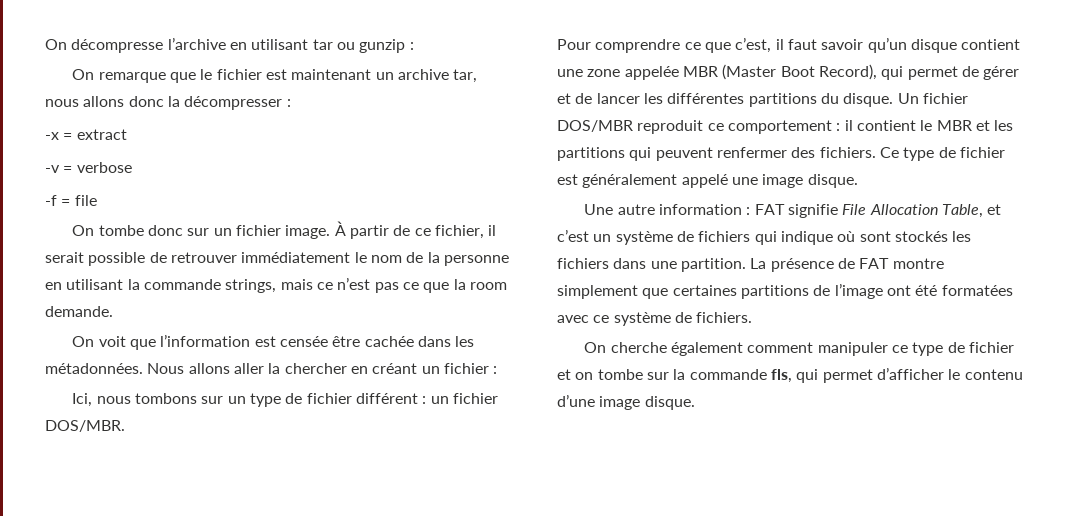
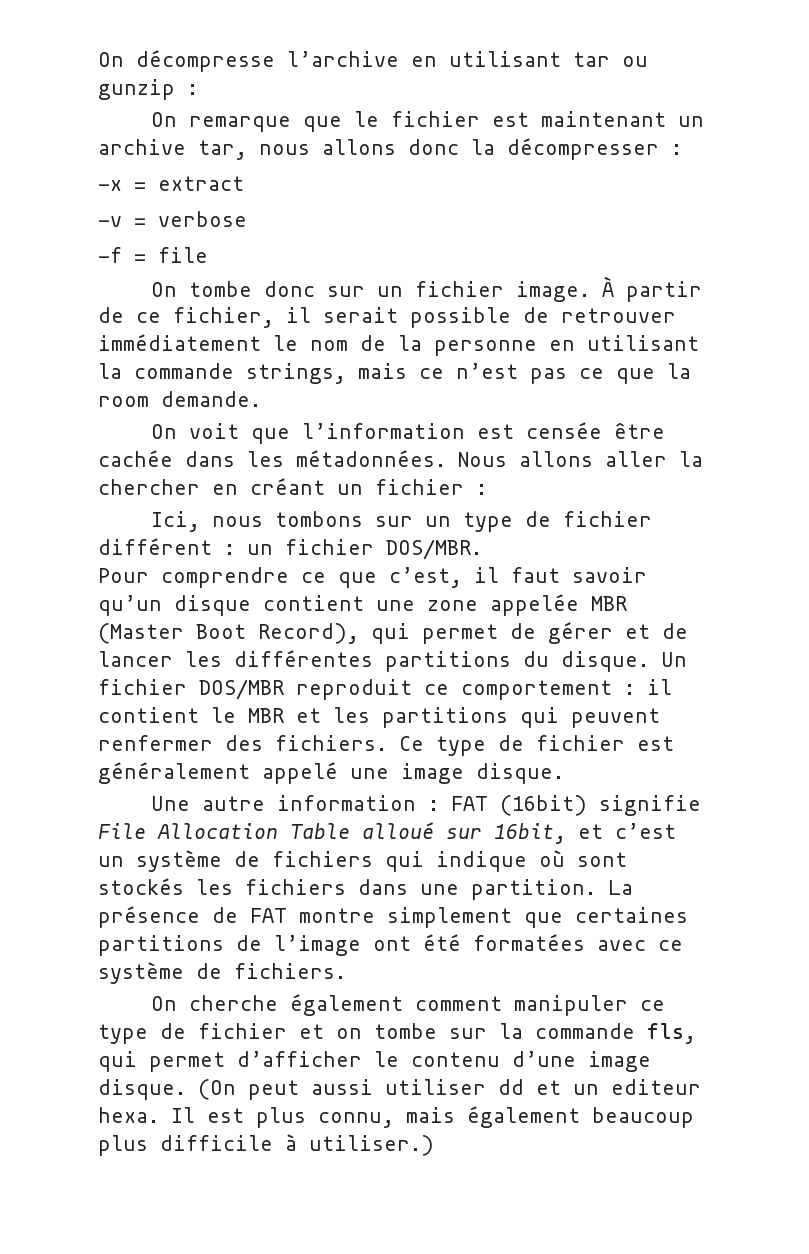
(785, 209) none -> [499,795,587,816] (16bit)
[941,204,983,218] Table, -> [290,822,566,844] Table alloué sur 16bit,
(695, 403) none -> [198,1079,701,1100] [98,1106,694,1128] [98,1134,434,1156] (On peut aussi utiliser dd et un editeur hexa. Il est plus connu, mais également beaucoup plus difficile à utiliser.)

